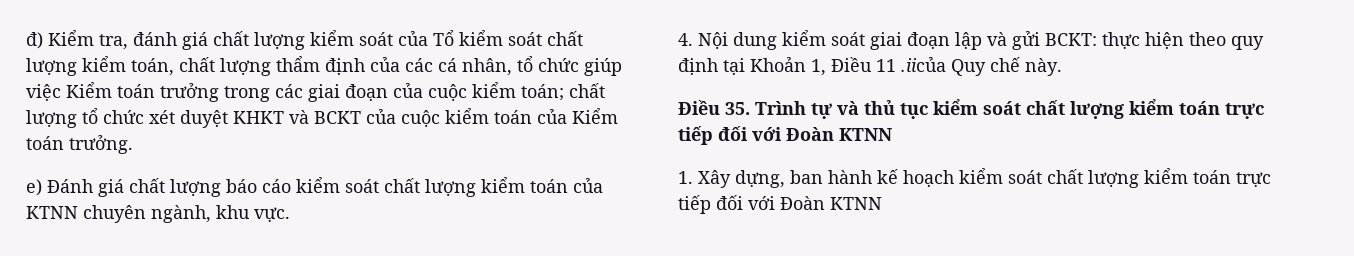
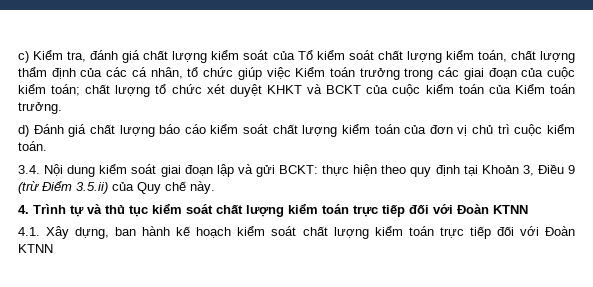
[26,32,43,49] đ) -> [18,51,29,63] c)
[26,179,42,196] e) -> [18,125,29,137] d)
[26,205,290,223] [678,33,693,46] KTNN chuyên ngành, khu vực. // 4. -> [429,124,576,136] [18,141,47,151] [18,165,40,174] đơn vị chủ trì cuộc kiểm toán. // 3.4.
[811,57,946,76] 1, Điều 11 .iicủa -> [522,164,576,176] [18,181,134,194] 3, Điều 9 (trừ Điểm 3.5.ii) của
[678,100,750,115] Điều 35. -> [18,205,29,214] 4.
[678,171,693,184] 1. -> [18,227,40,236] 4.1.

